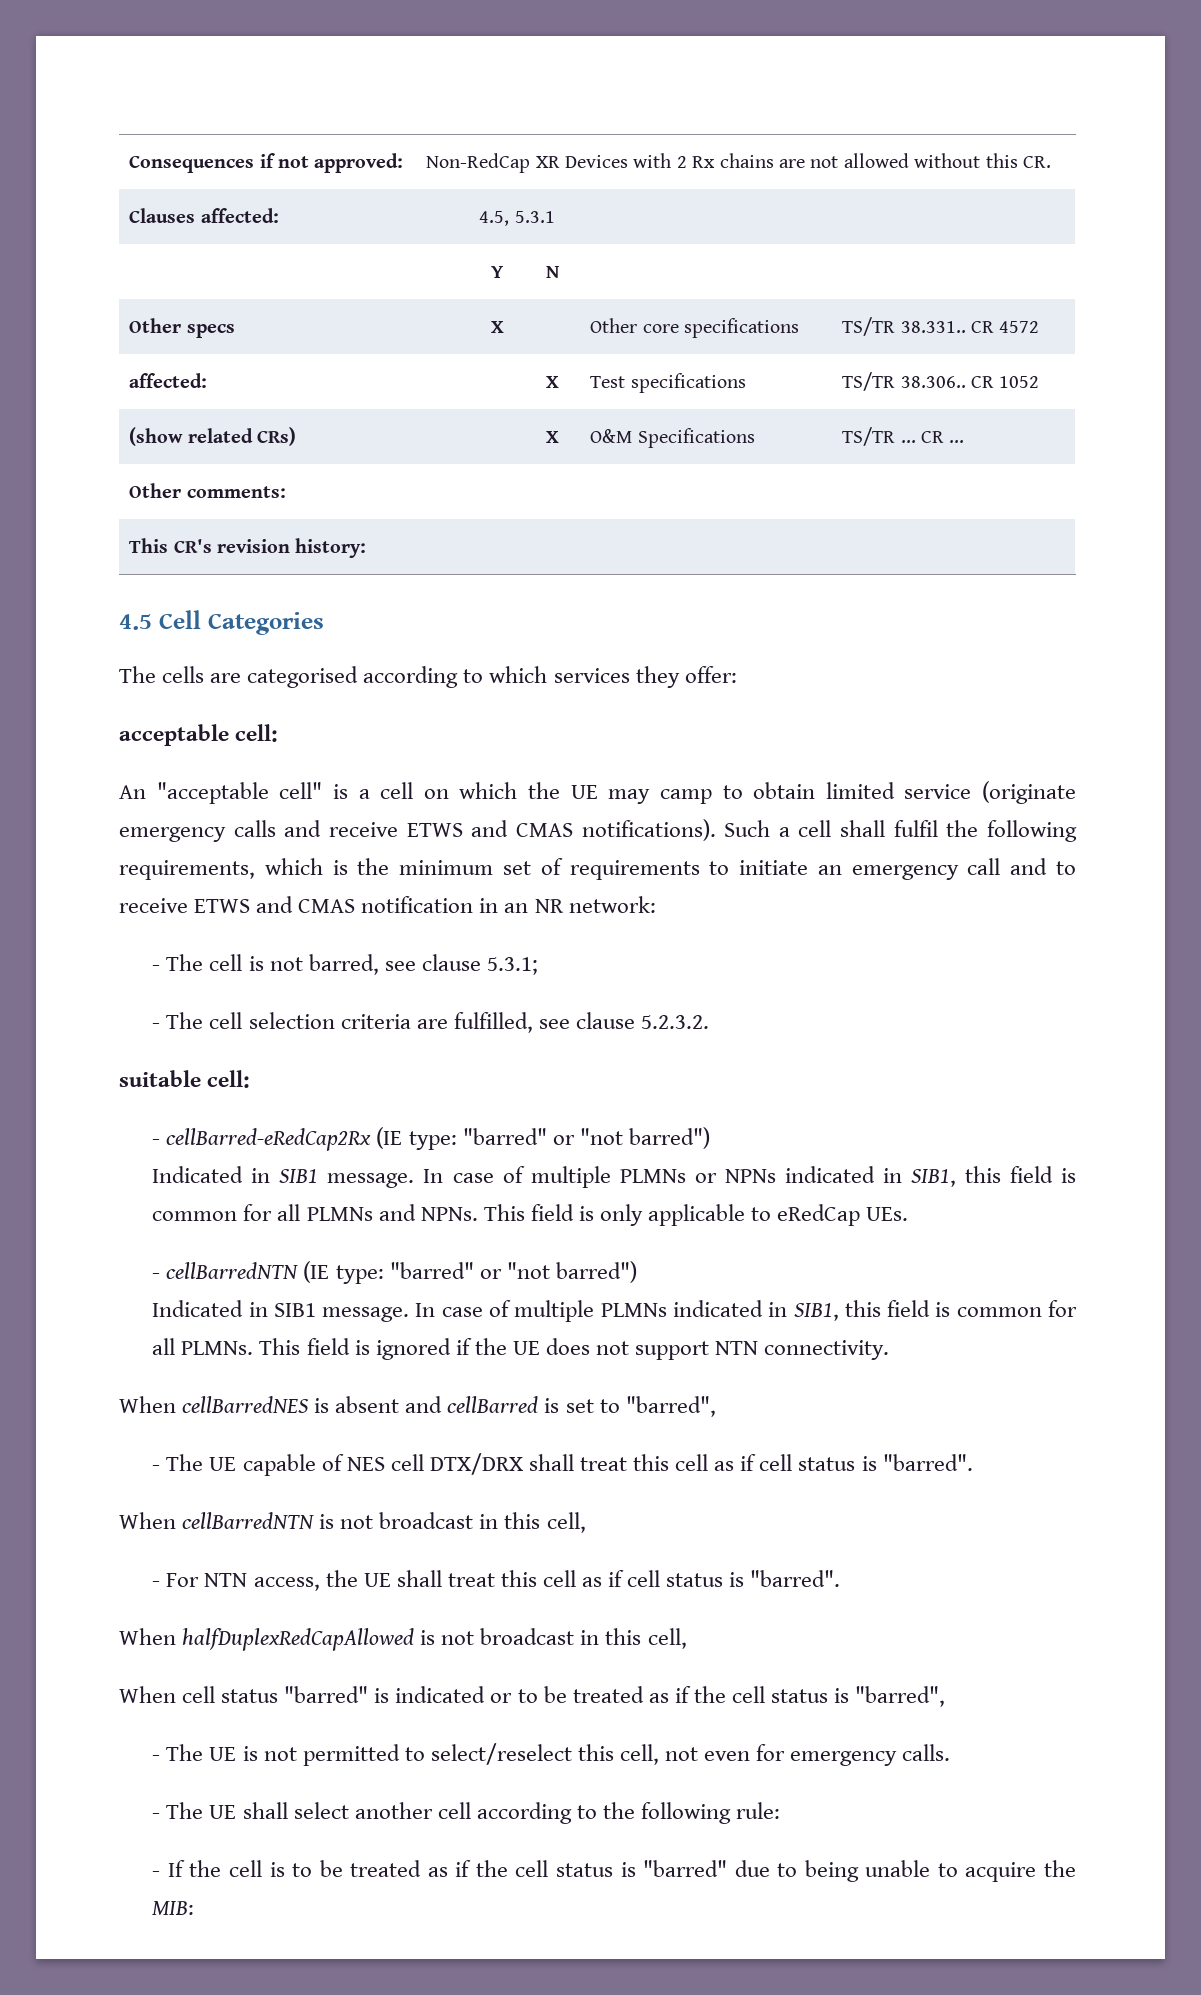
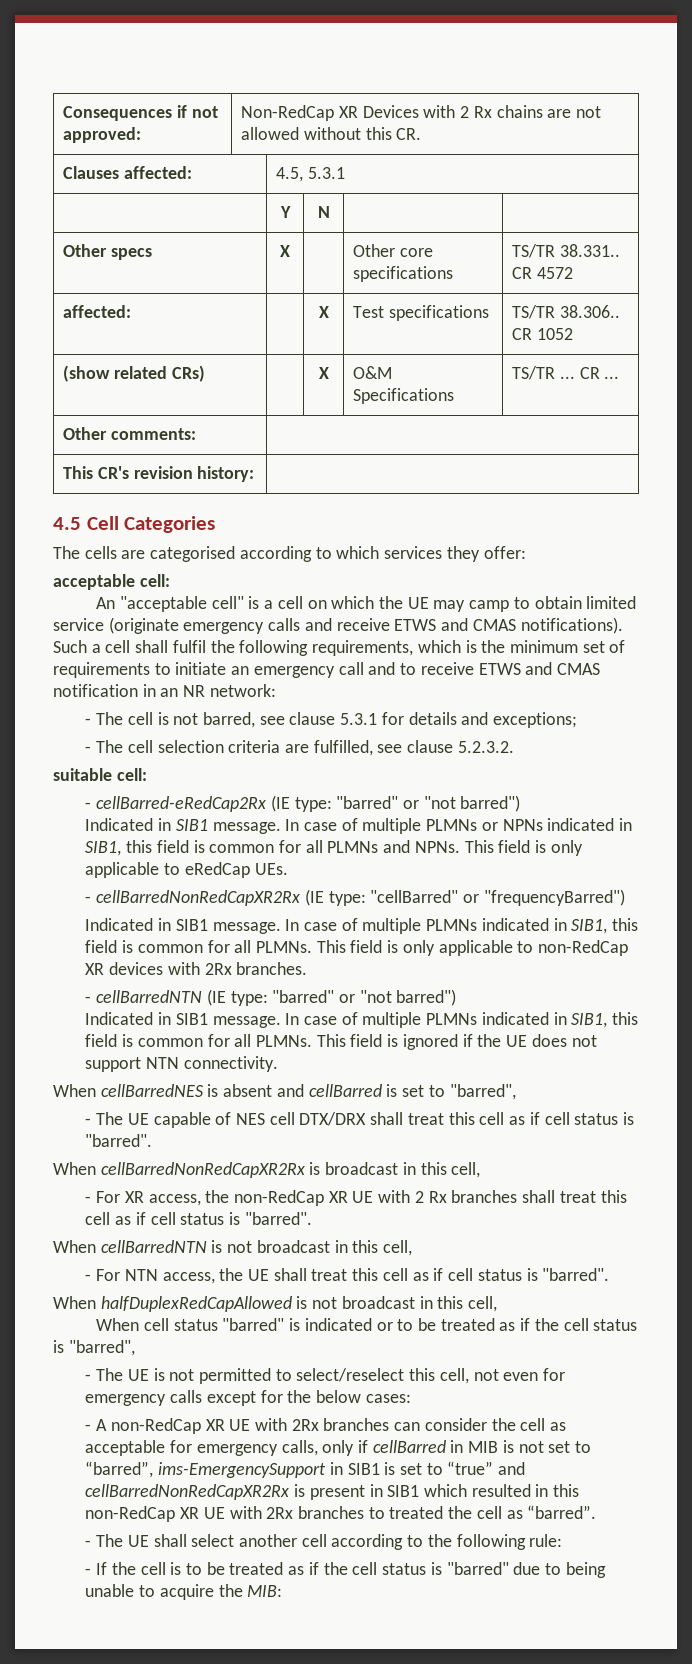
[486,957,538,975] 5.3.1; -> [340,712,578,728] 5.3.1 for details and exceptions;
(909, 1214) none -> [85,889,625,906] [85,918,639,934] [85,940,629,956] [85,962,308,975] // - cellBarredNonRedCapXR2Rx (IE type: "cellBarred" or "frequencyBarred") // Indicated in SIB1 message. In case of multiple PLMNs indicated in SIB1, this field is common for all PLMNs. This field is only applicable to non-RedCap XR devices with 2Rx branches.
(973, 1462) none -> [53,1162,481,1178] [85,1190,627,1206] [85,1212,312,1225] // When cellBarredNonRedCapXR2Rx is broadcast in this cell, // - For XR access, the non-RedCap XR UE with 2 Rx branches shall treat this cell as if cell status is "barred".
[902,1744,951,1761] calls. -> [170,1390,411,1406] [85,1418,567,1434] [85,1440,592,1456] [85,1461,526,1478] [85,1484,580,1500] [85,1505,597,1522] calls except for the below cases: // - A non-RedCap XR UE with 2Rx branches can consider the cell as acceptable for emergency calls, only if cellBarred in MIB is not set to “barred”, ims-EmergencySupport in SIB1 is set to “true” and cellBarredNonRedCapXR2Rx is present in SIB1 which resulted in this non-RedCap XR UE with 2Rx branches to treated the cell as “barred”.

